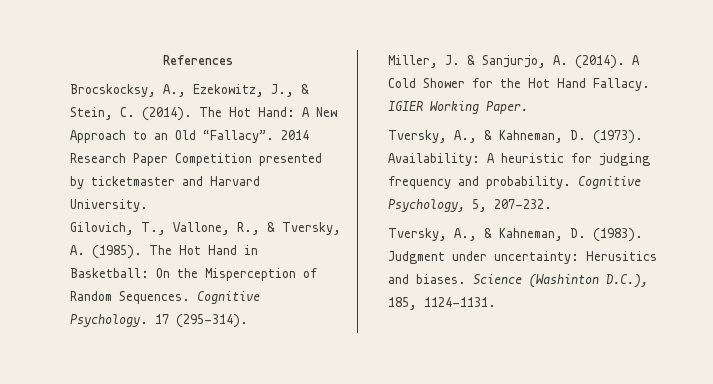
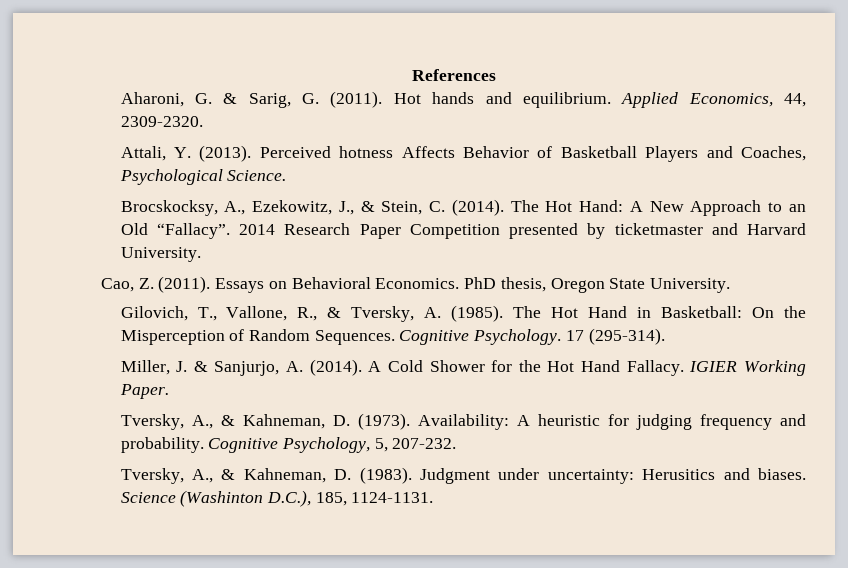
(233, 60) none -> [120,91,806,108] [120,116,203,127] [120,145,806,162] [119,169,287,185] // Aharoni, G. & Sarig, G. (2011). Hot hands and equilibrium. Applied Economics, 44, 2309-2320. // Attali, Y. (2013). Perceived hotness Affects Behavior of Basketball Players and Coaches, Psychological Science.
(148, 205) none -> [101,276,730,293] // Cao, Z. (2011). Essays on Behavioral Economics. PhD thesis, Oregon State University.

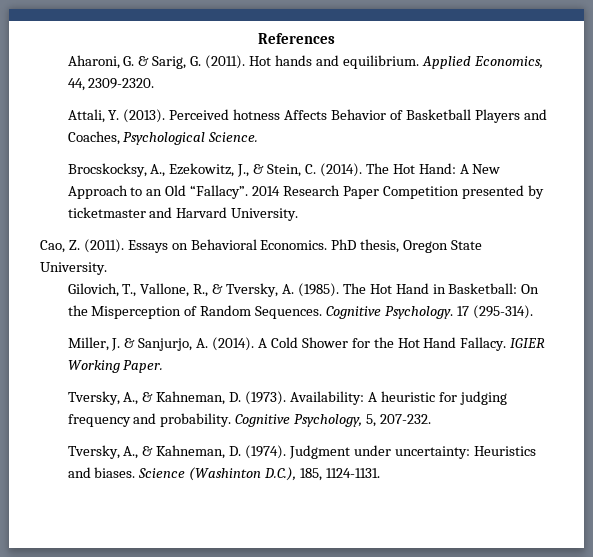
[359,467,412,484] (1983). -> [245,445,287,459] (1974).
[642,469,716,480] Herusitics -> [473,446,536,456] Heuristics

